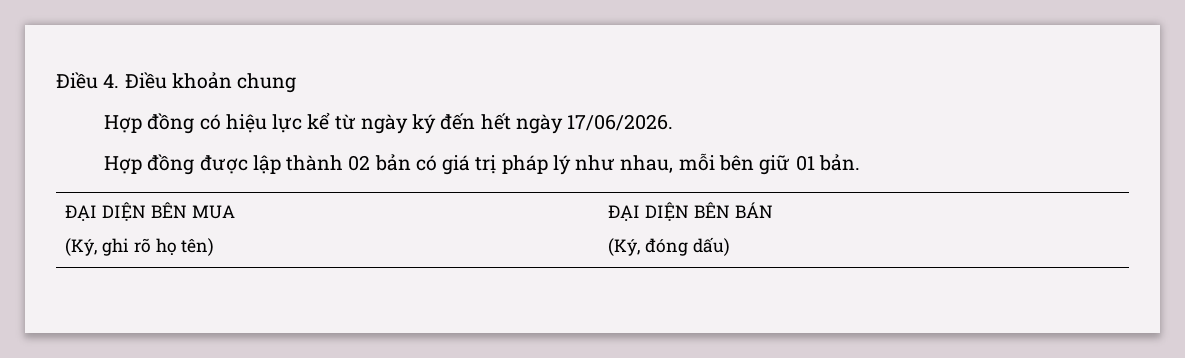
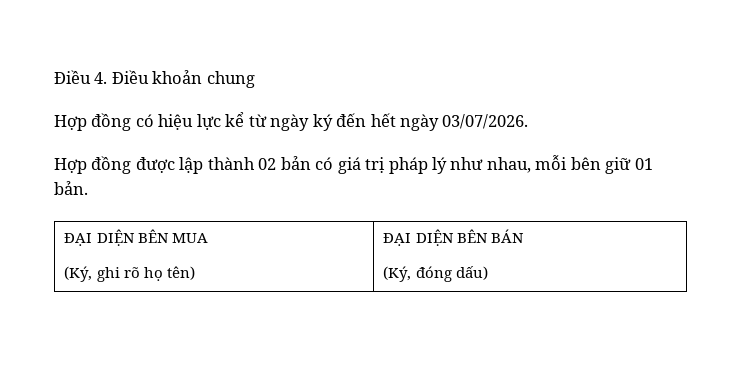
[567,114,674,131] 17/06/2026. -> [442,114,529,129] 03/07/2026.

